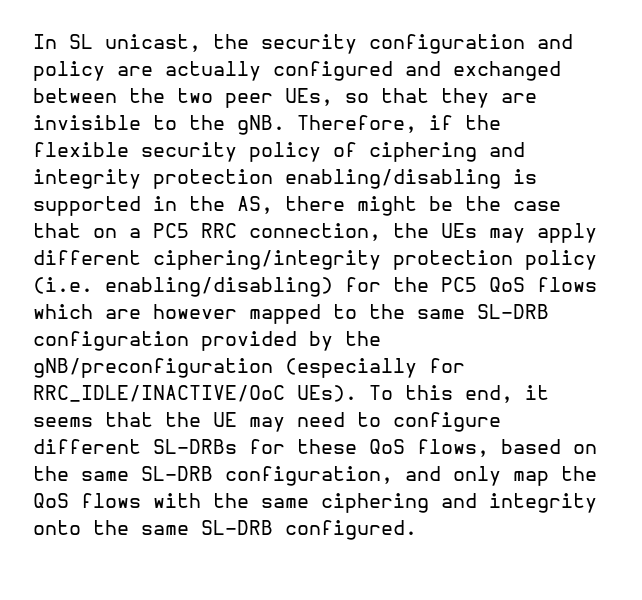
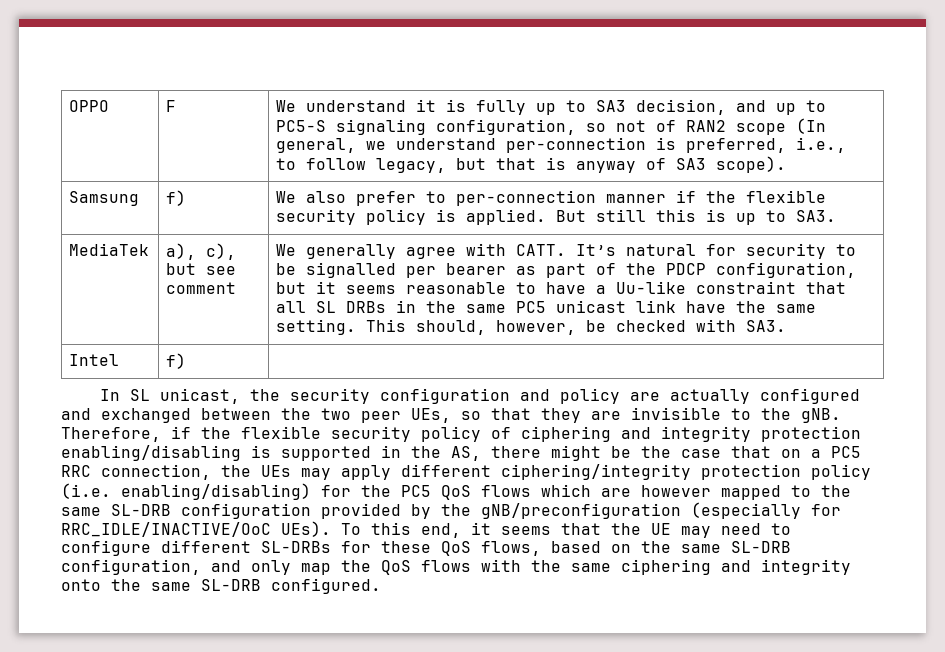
(33, 41) none -> [69,100,110,112] [166,100,177,112] [276,99,827,115] [276,118,827,135] [276,137,847,153] [276,156,787,173] [69,191,140,206] [166,190,187,206] [276,190,827,206] [276,209,837,225] [69,243,150,256] [166,243,237,260] [166,263,237,275] [166,282,237,294] [276,243,857,259] [276,262,857,278] [276,281,847,294] [276,300,817,313] [276,319,787,335] [69,354,120,366] [166,353,187,369] OPPO | F | We understand it is fully up to SA3 decision, and up to PC5-S signaling configuration, so not of RAN2 scope (In general, we understand per-connection is preferred, i.e., to follow legacy, but that is anyway of SA3 scope). // Samsung | f) | We also prefer to per-connection manner if the flexible security policy is applied. But still this is up to SA3. // MediaTek | a), c), but see comment | We generally agree with CATT. It’s natural for security to be signalled per bearer as part of the PDCP configuration, but it seems reasonable to have a Uu-like constraint that all SL DRBs in the same PC5 unicast link have the same setting. This should, however, be checked with SA3. // Intel | f) | //

